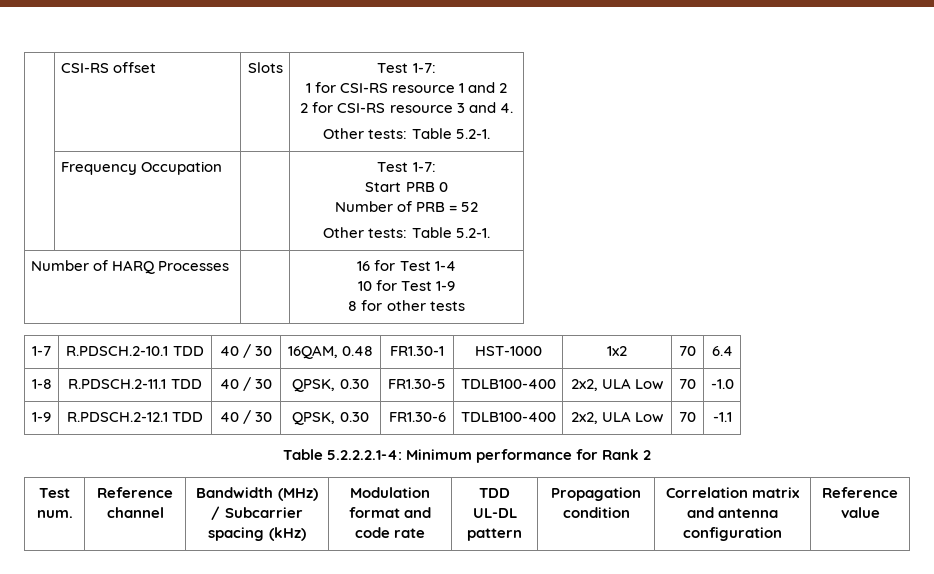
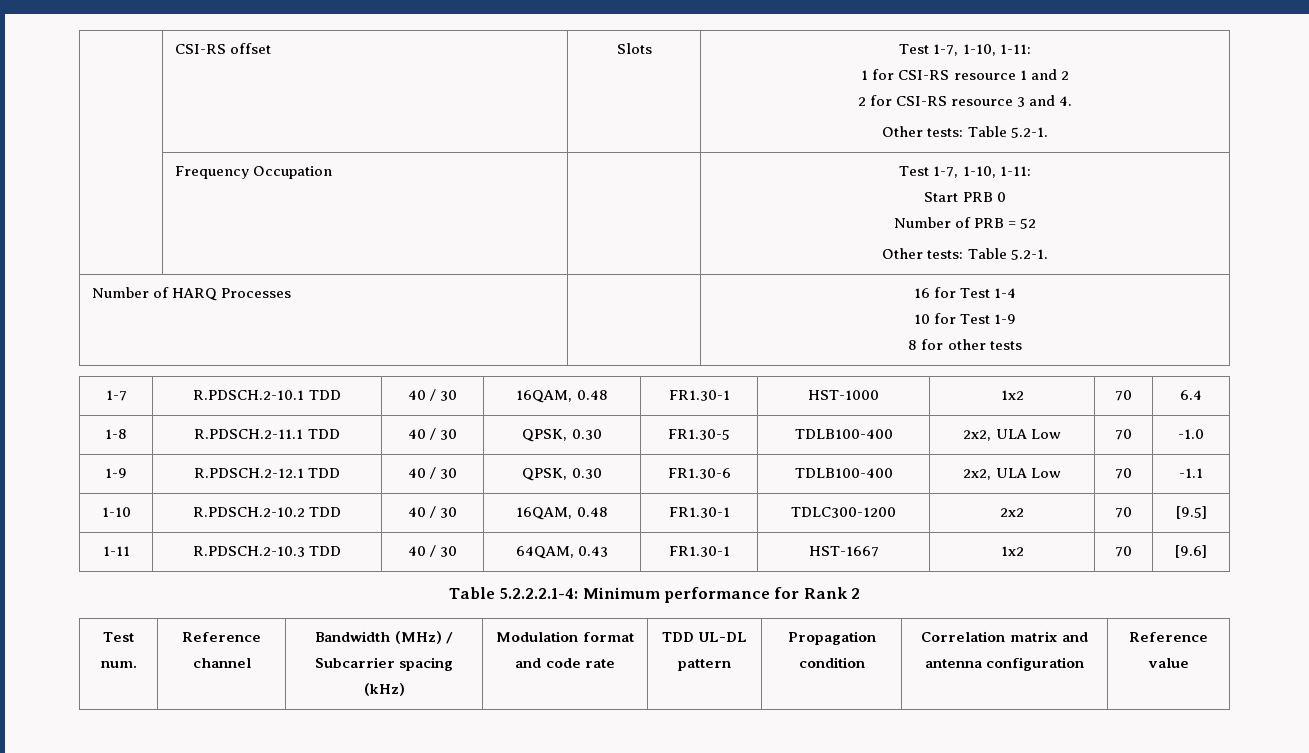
[412,63,436,73] 1-7: -> [933,44,1031,56] 1-7, 1-10, 1-11:
[412,162,436,172] 1-7: -> [933,166,1031,178] 1-7, 1-10, 1-11:
(732, 417) none -> [101,507,131,517] [192,507,342,517] [407,506,458,518] [516,507,608,520] [668,507,730,518] [791,507,896,518] [1000,508,1024,517] [1115,507,1132,518] [1175,506,1207,519] [102,546,130,556] [192,546,342,557] [407,545,458,557] [515,546,609,559] [668,546,730,557] [808,546,879,557] [1000,546,1024,556] [1115,546,1132,557] [1175,545,1207,558] // 1-10 | R.PDSCH.2-10.2 TDD | 40 / 30 | 16QAM, 0.48 | FR1.30-1 | TDLC300-1200 | 2x2 | 70 | [9.5] // 1-11 | R.PDSCH.2-10.3 TDD | 40 / 30 | 64QAM, 0.43 | FR1.30-1 | HST-1667 | 1x2 | 70 | [9.6]

